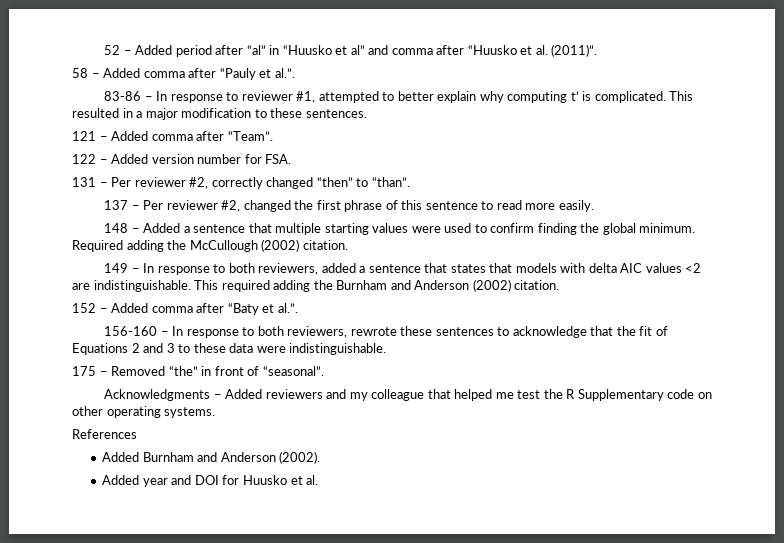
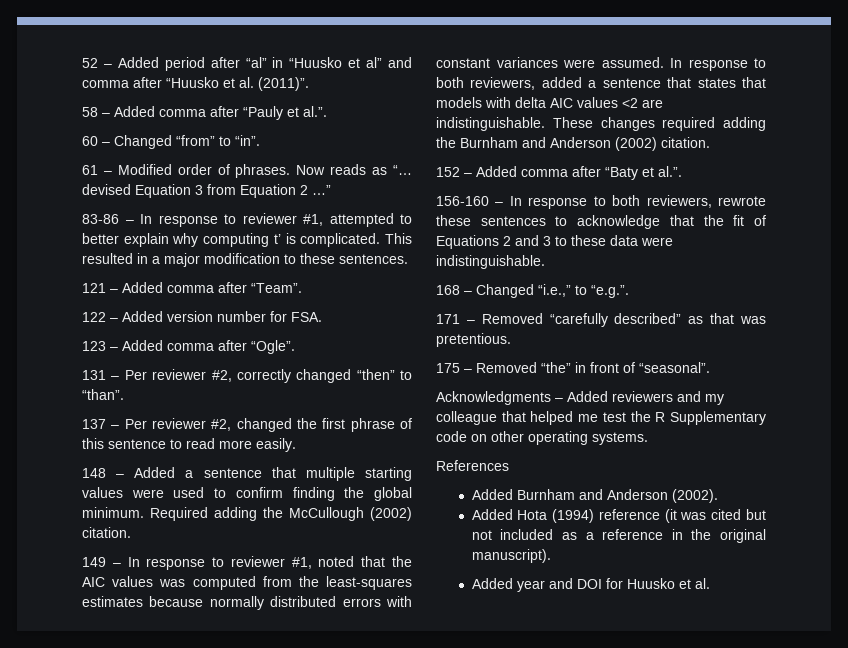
(295, 73) none -> [82,135,260,149] [82,164,412,178] [82,184,331,198] // 60 – Changed “from” to “in”. // 61 – Modified order of phrases. Now reads as “… devised Equation 3 from Equation 2 …”
(292, 159) none -> [82,340,295,354] // 123 – Added comma after “Ogle”.
(226, 268) none -> [230,556,412,569] [82,576,412,590] [82,596,412,610] [436,57,766,71] reviewer #1, noted that the AIC values was computed from the least-squares estimates because normally distributed errors with constant variances were assumed. In response to
[194,280,219,290] This -> [552,117,655,131] These changes
(387, 349) none -> [436,284,629,298] [436,313,766,327] [436,333,511,347] // 168 – Changed “i.e.,” to “e.g.”. // 171 – Removed “carefully described” as that was pretentious.
(321, 457) none -> [471,509,766,523] [471,529,766,543] [471,549,551,563] // Added Hota (1994) reference (it was cited but not included as a reference in the original manuscript).

